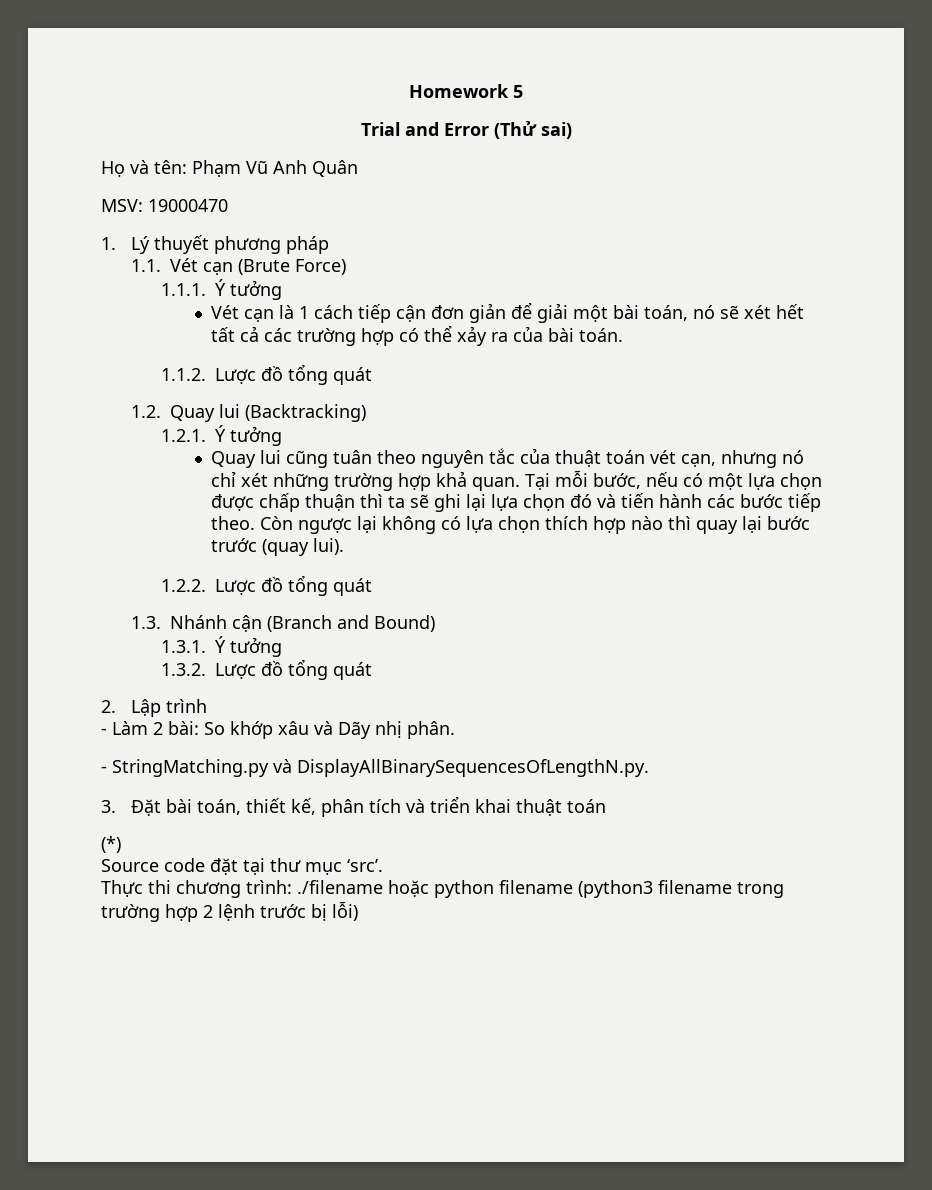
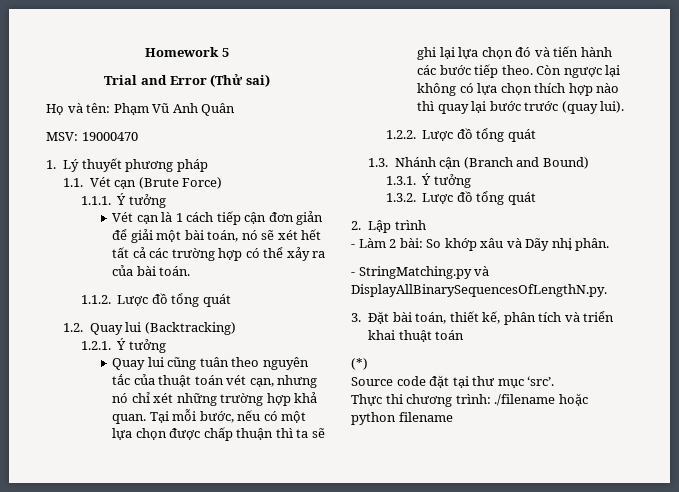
[578,880,784,898] [101,901,358,922] (python3 filename trong trường hợp 2 lệnh trước bị lỗi) -> (453, 417) none

